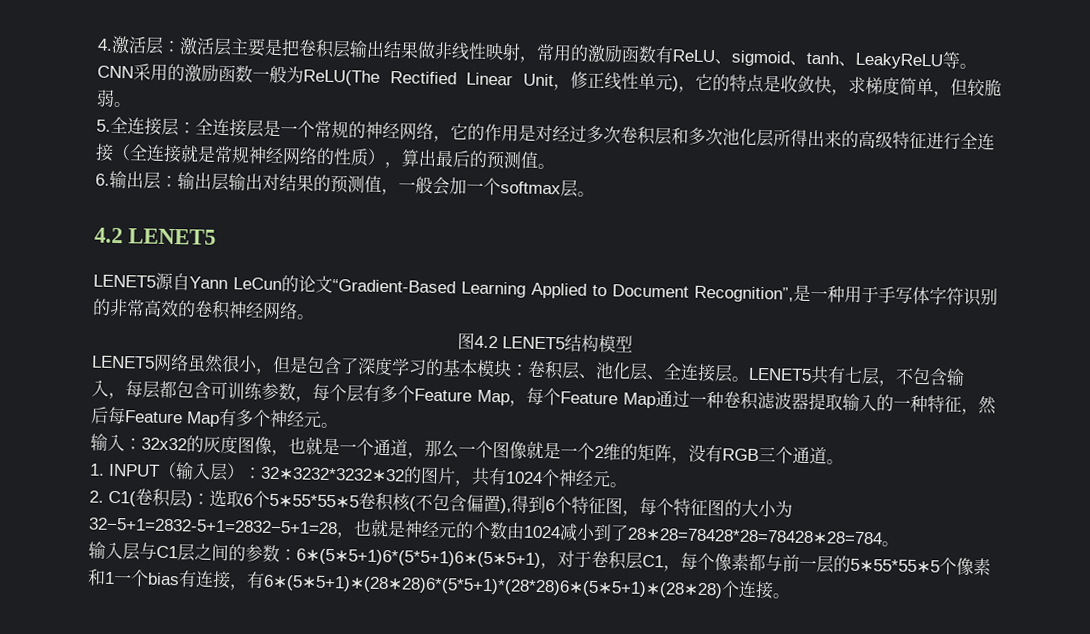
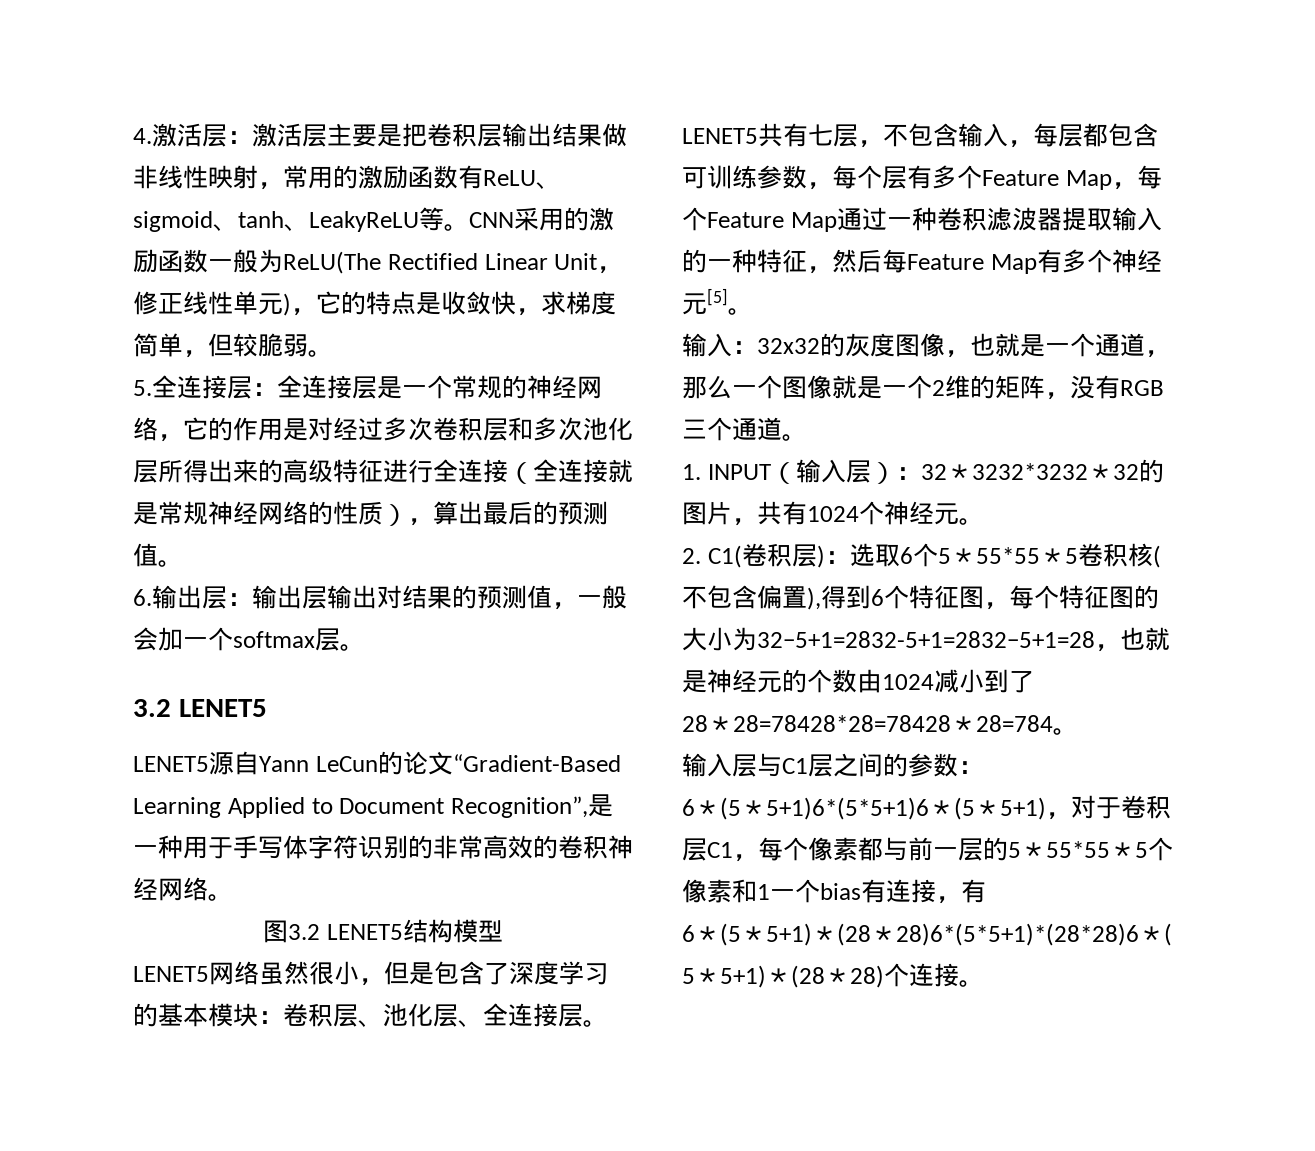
[94,227,123,244] 4.2 -> [133,699,171,717] 3.2
[473,335,498,349] 4.2 -> [288,924,321,940] 3.2
(322, 419) none -> [707,288,728,306] [5]

